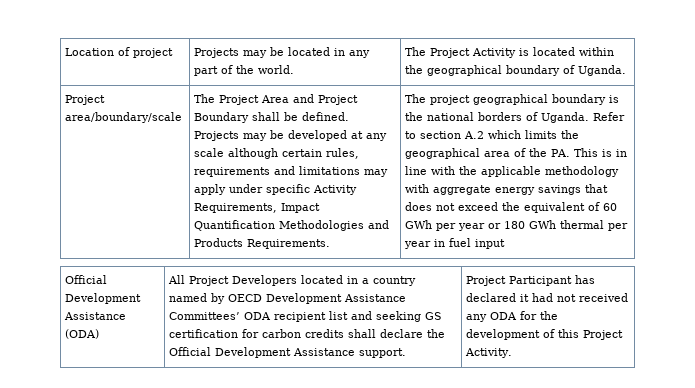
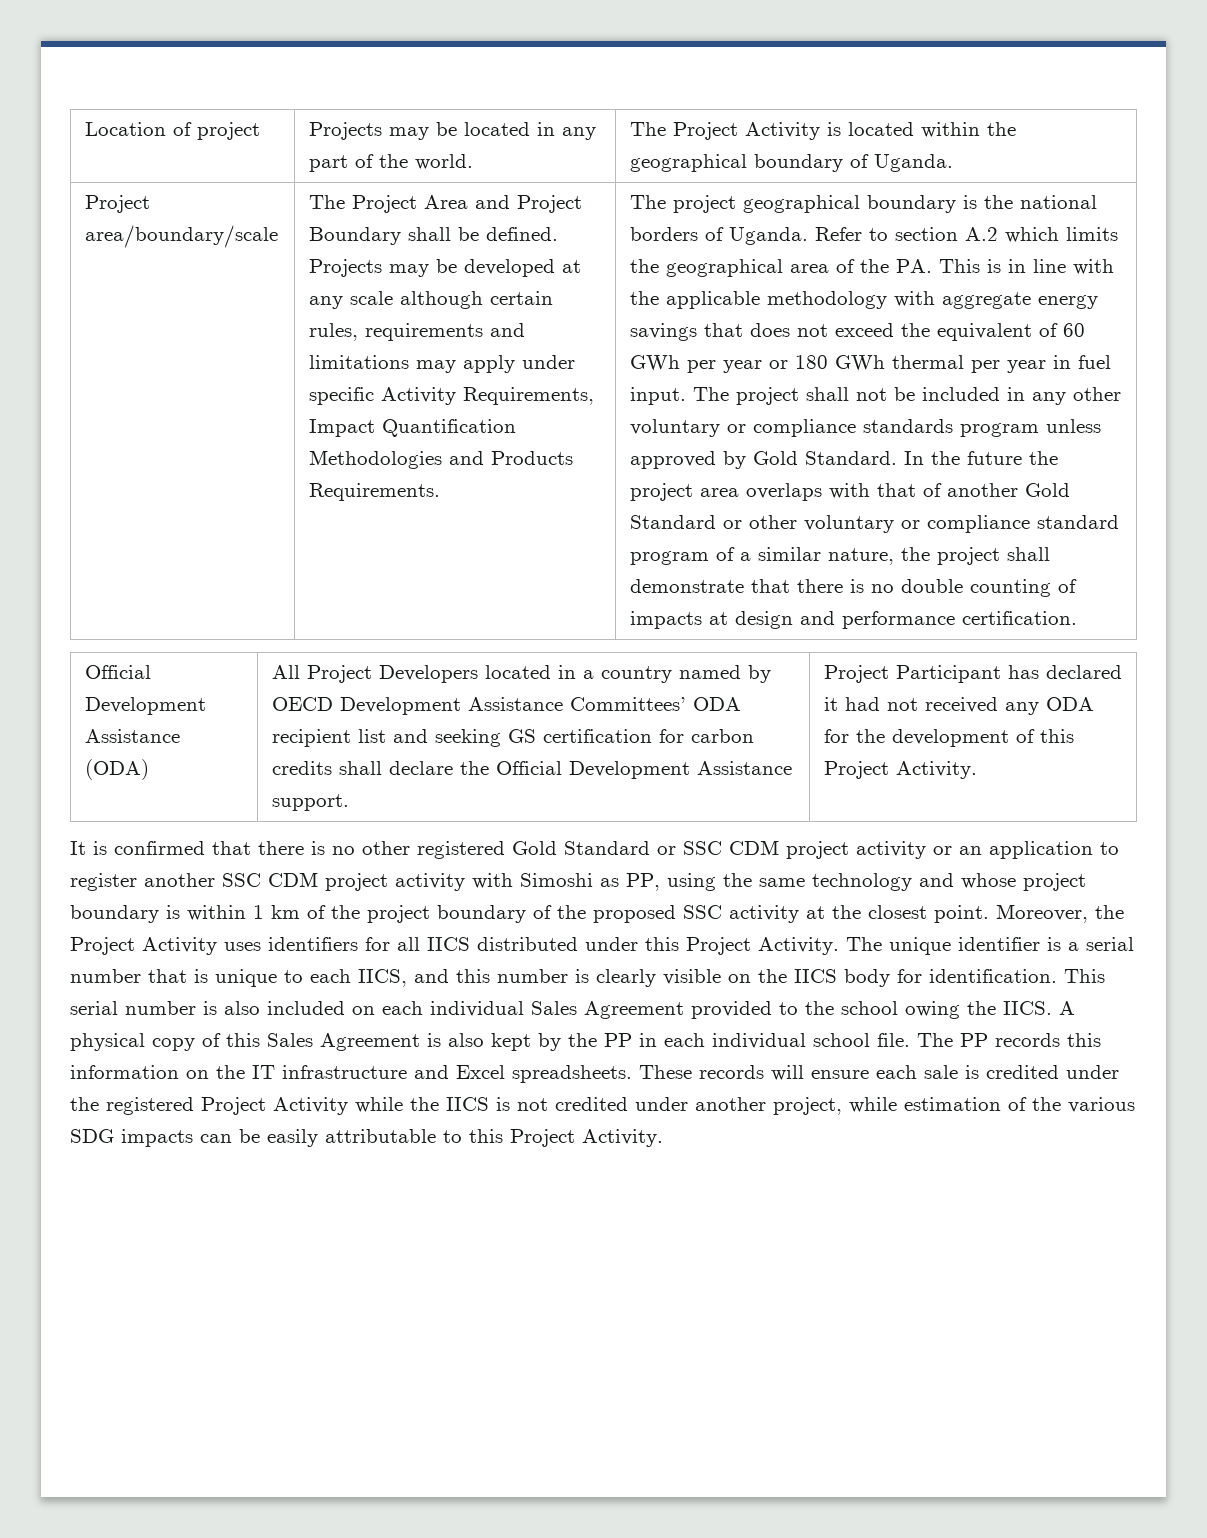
[475,239,506,249] input -> [629,387,1121,405] [629,419,1101,437] [629,451,1058,469] [629,483,1070,501] [629,515,1119,533] [629,547,1050,565] [629,579,1077,597] [629,611,1077,629] input. The project shall not be included in any other voluntary or compliance standards program unless approved by Gold Standard. In the future the project area overlaps with that of another Gold Standard or other voluntary or compliance standard program of a similar nature, the project shall demonstrate that there is no double counting of impacts at design and performance certification.
(513, 353) none -> [70,840,1119,859] [70,872,1086,891] [70,904,1124,923] [70,937,1134,955] [70,969,1105,987] [70,1001,1075,1019] [70,1033,1101,1051] [70,1065,1119,1083] [70,1097,1135,1115] [70,1129,663,1147] // It is confirmed that there is no other registered Gold Standard or SSC CDM project activity or an application to register another SSC CDM project activity with Simoshi as PP, using the same technology and whose project boundary is within 1 km of the project boundary of the proposed SSC activity at the closest point. Moreover, the Project Activity uses identifiers for all IICS distributed under this Project Activity. The unique identifier is a serial number that is unique to each IICS, and this number is clearly visible on the IICS body for identification. This serial number is also included on each individual Sales Agreement provided to the school owing the IICS. A physical copy of this Sales Agreement is also kept by the PP in each individual school file. The PP records this information on the IT infrastructure and Excel spreadsheets. These records will ensure each sale is credited under the registered Project Activity while the IICS is not credited under another project, while estimation of the various SDG impacts can be easily attributable to this Project Activity.

